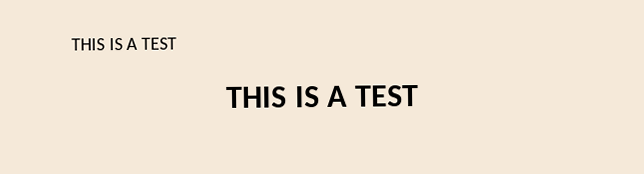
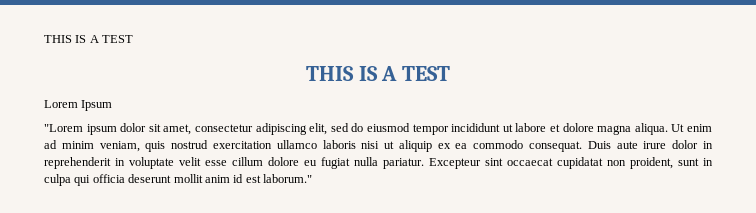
(419, 96) none -> [44,100,113,111] [44,123,713,135] [44,140,713,152] [44,157,713,169] [44,174,312,186] // Lorem Ipsum // "Lorem ipsum dolor sit amet, consectetur adipiscing elit, sed do eiusmod tempor incididunt ut labore et dolore magna aliqua. Ut enim ad minim veniam, quis nostrud exercitation ullamco laboris nisi ut aliquip ex ea commodo consequat. Duis aute irure dolor in reprehenderit in voluptate velit esse cillum dolore eu fugiat nulla pariatur. Excepteur sint occaecat cupidatat non proident, sunt in culpa qui officia deserunt mollit anim id est laborum."

